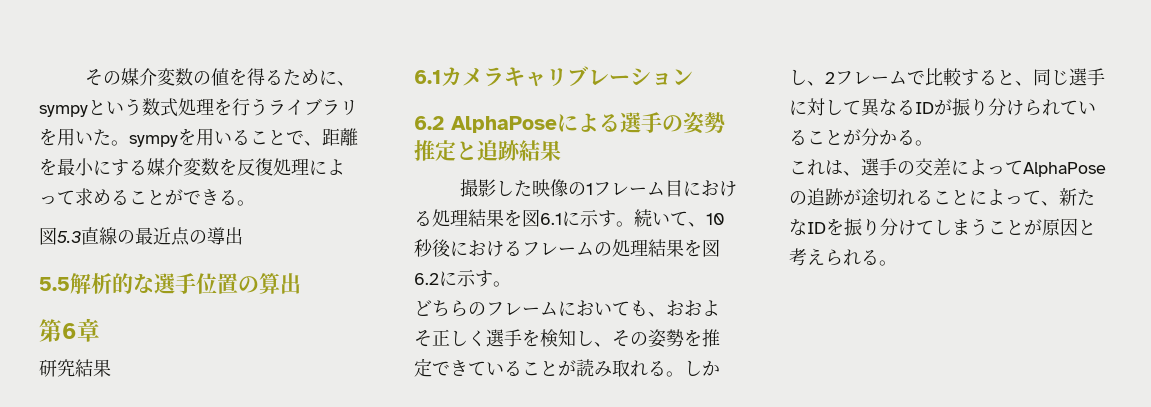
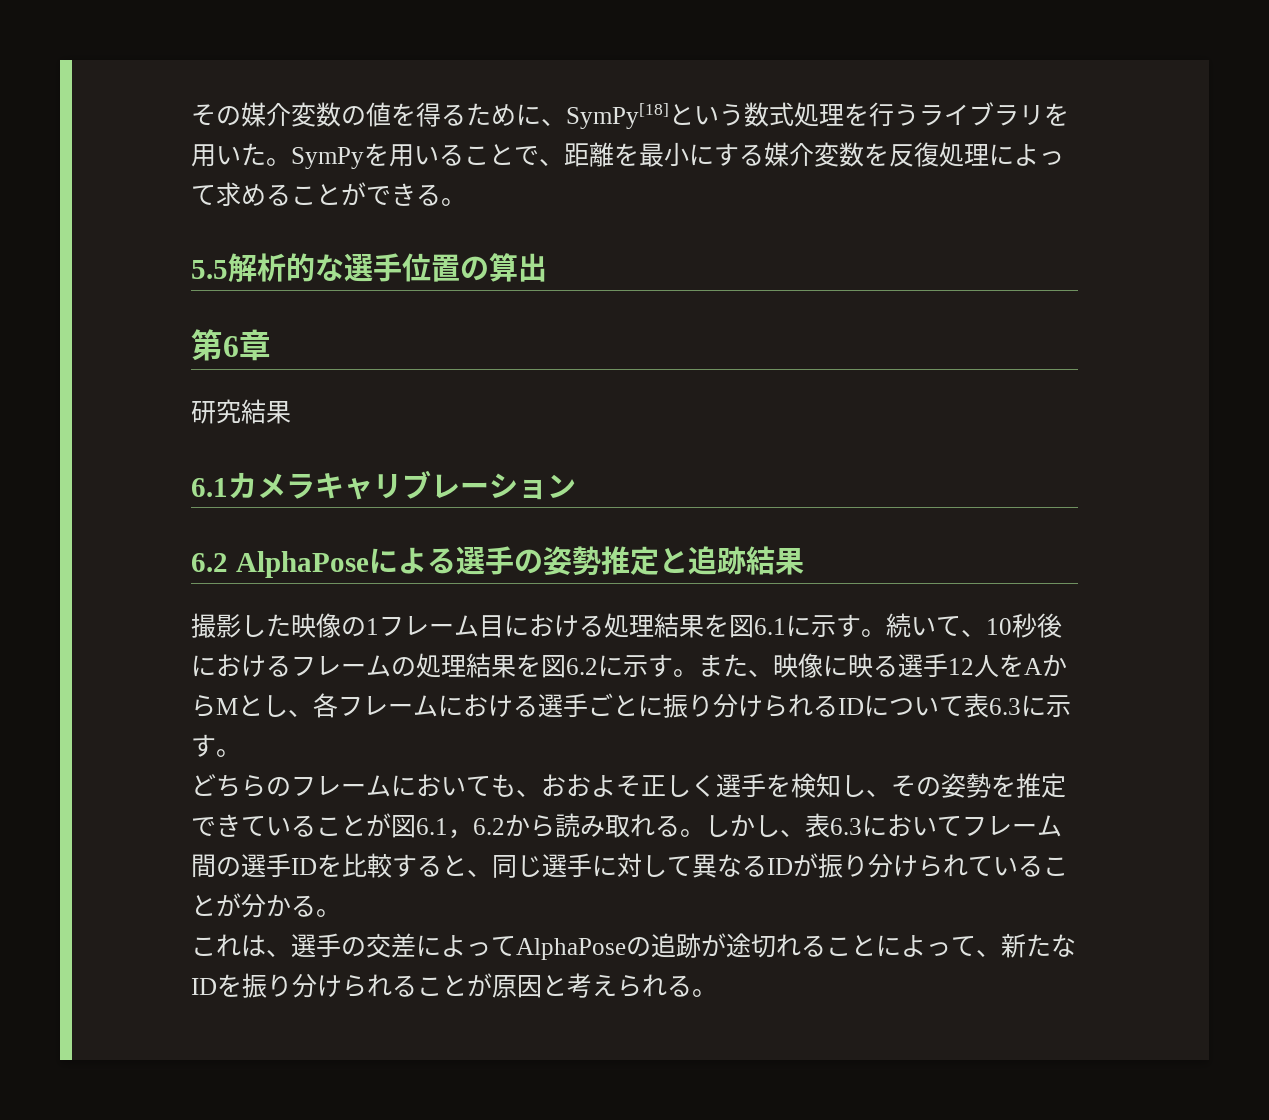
[39,105,88,117] sympy -> [566,103,669,129] SymPy[18]
[129,135,178,147] sympy -> [291,147,364,169] SymPy
[39,227,243,246] // 図5.3直線の最近点の導出 -> (466, 202) none
(511, 284) none -> [698,653,1067,678] [191,693,1071,718] [191,734,241,757] また、映像に映る選手12人をAからMとし、各フレームにおける選手ごとに振り分けられるIDについて表6.3に示す。
(576, 368) none -> [391,814,555,839] 図6.1，6.2から
[825,70,925,85] 2フレームで -> [805,813,1062,838] [191,853,342,878] 表6.3においてフレーム間の選手IDを
[916,218,988,236] てしまう -> [342,974,417,997] られる

